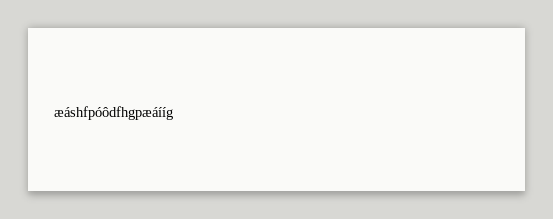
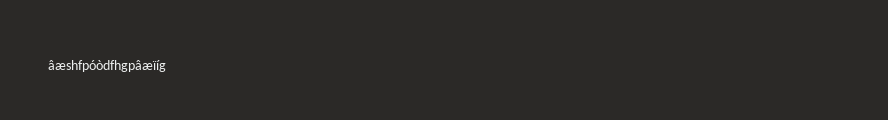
[54,106,173,120] æáshfpóôdfhgpæáííg -> [48,60,166,72] âæshfpóòdfhgpâæïíg

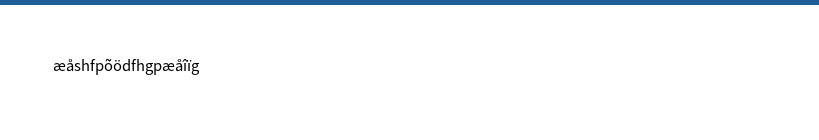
[48,60,166,72] âæshfpóòdfhgpâæïíg -> [53,58,200,75] æåshfpõödfhgpæåîïg

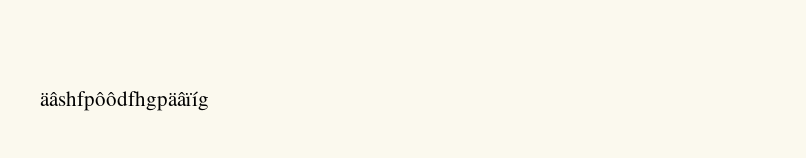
[53,58,200,75] æåshfpõödfhgpæåîïg -> [40,91,209,111] äâshfpôôdfhgpäâïíg

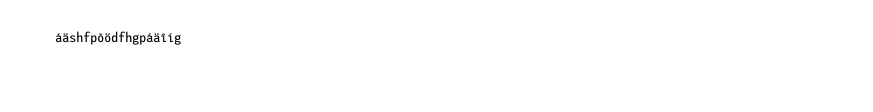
[40,91,209,111] äâshfpôôdfhgpäâïíg -> [55,31,181,45] áäshfpõödfhgpáäîíg

